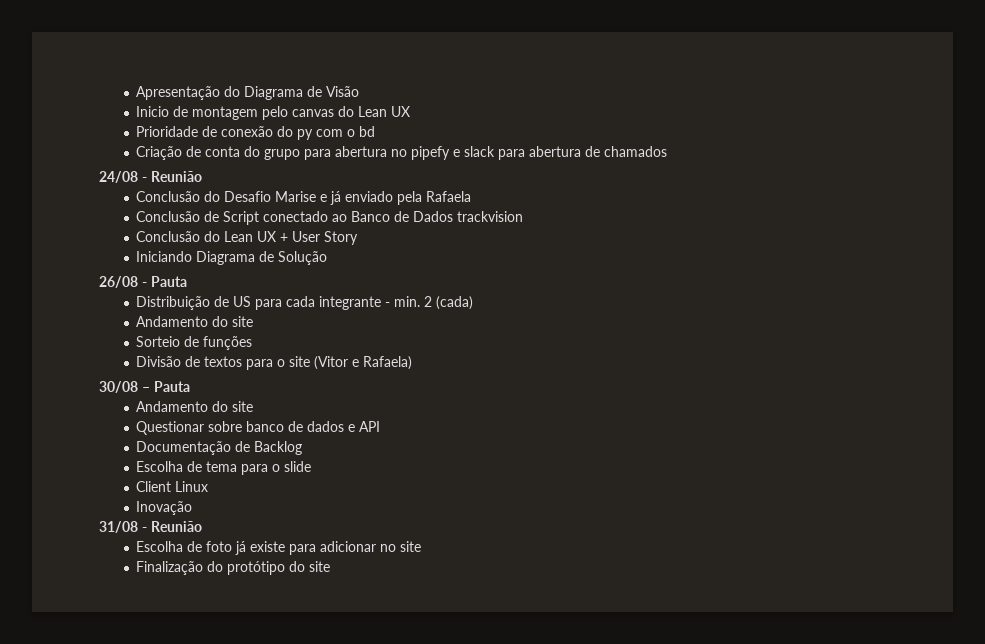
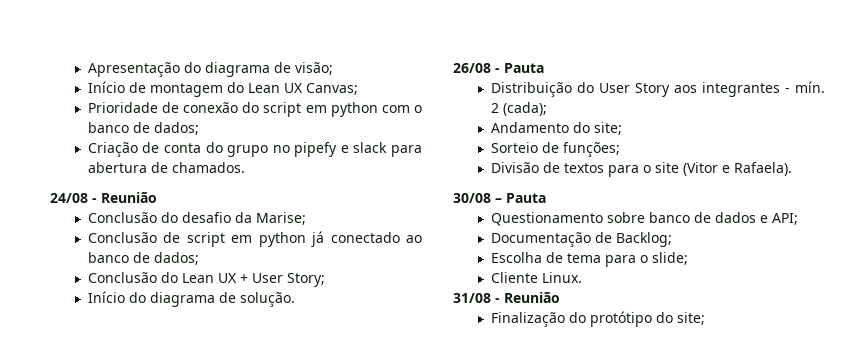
[244,86,360,100] [136,106,411,120] Diagrama de Visão // Inicio de montagem pelo canvas do Lean UX -> [204,62,333,77] [87,81,358,97] diagrama de visão; // Início de montagem do Lean UX Canvas;
[297,126,376,140] py com o bd -> [263,102,423,117] [87,122,199,135] script em python com o banco de dados;
[304,146,388,160] para abertura -> (269, 151) none
[604,146,668,157] chamados -> [171,162,245,173] chamados.
[224,191,472,205] [136,211,524,225] Desafio Marise e já enviado pela Rafaela // Conclusão de Script conectado ao Banco de Dados trackvision -> [181,212,306,225] [87,231,422,247] [87,252,199,265] desafio da Marise; // Conclusão de script em python já conectado ao banco de dados;
[324,231,359,245] [136,251,328,265] [99,276,187,288] [136,296,474,310] [136,316,254,327] Story // Iniciando Diagrama de Solução // 26/08 - Pauta // Distribuição de US para cada integrante - min. 2 (cada) // Andamento do site -> [286,273,325,287] [87,291,295,307] [453,63,544,73] [490,81,825,97] [490,102,547,116] [490,122,622,135] Story; // Início do diagrama de solução. // 26/08 - Pauta // Distribuição do User Story aos integrantes - mín. 2 (cada); // Andamento do site;
[203,336,253,350] funções -> [562,142,620,157] funções;
[363,356,413,370] Rafaela) -> [733,162,792,176] Rafaela).
[136,401,254,412] [136,421,205,435] Andamento do site // Questionar -> [490,212,603,226] Questionamento
[359,421,381,432] API -> [771,213,798,225] API;
[254,441,303,455] Backlog -> [615,232,672,247] Backlog;
[284,461,312,472] [136,481,209,492] [136,501,193,515] slide // Client Linux // Inovação -> [651,252,688,265] [490,272,582,283] slide; // Cliente Linux.
[136,541,422,555] // Escolha de foto já existe para adicionar no site -> (560, 297) none
[309,561,331,572] site -> [676,312,705,325] site;

